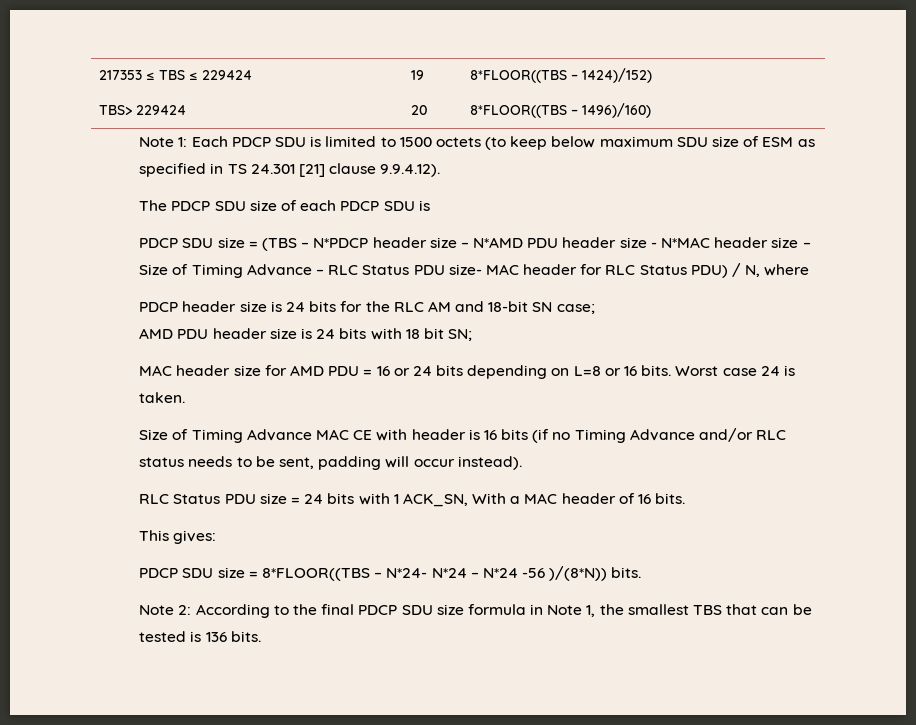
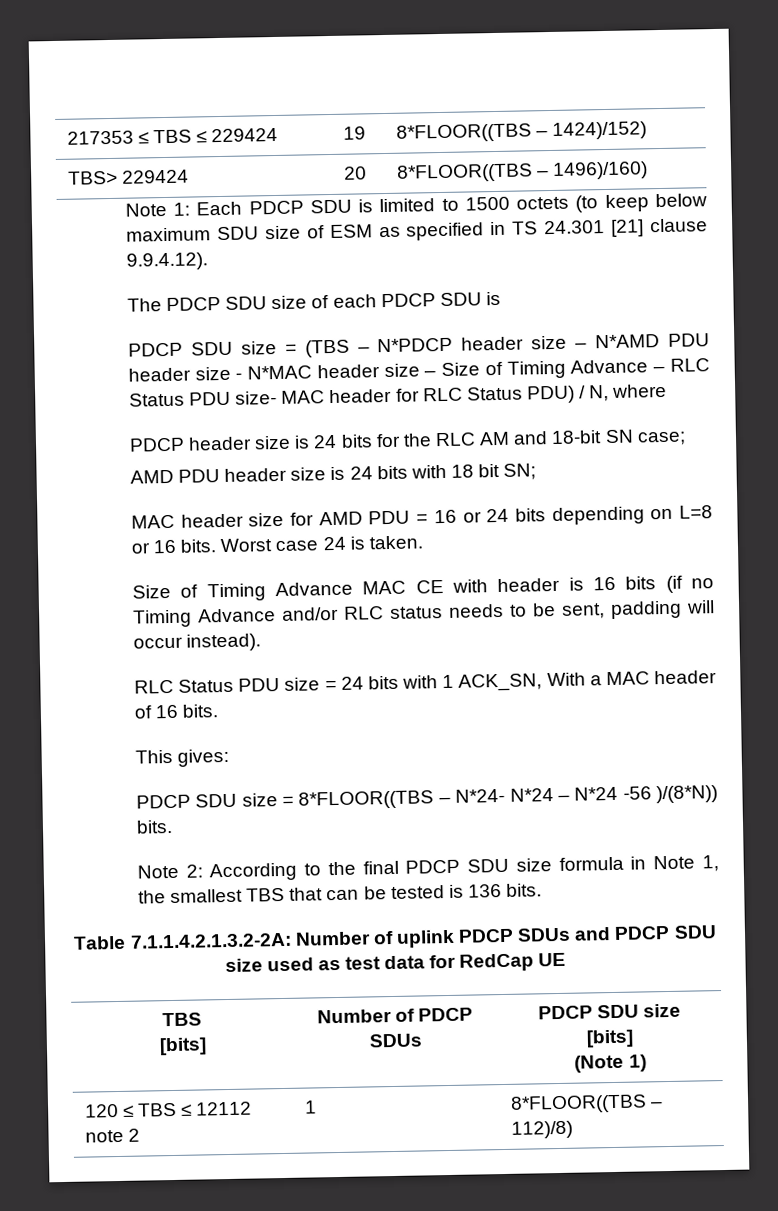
(261, 636) none -> [73,925,717,950] [224,952,567,973] [162,1012,202,1027] [158,1037,207,1056] [316,1007,474,1024] [368,1033,423,1048] [537,1003,682,1020] [586,1029,634,1048] [574,1054,647,1073] [84,1101,253,1118] [84,1128,140,1143] [303,1100,317,1114] [509,1094,663,1114] [510,1120,573,1139] // Table 7.1.1.4.2.1.3.2-2A: Number of uplink PDCP SDUs and PDCP SDU size used as test data for RedCap UE // TBS // [bits] | Number of PDCP SDUs | PDCP SDU size // [bits] // (Note 1) // 120 ≤ TBS ≤ 12112 note 2 | 1 | 8*FLOOR((TBS – 112)/8)

